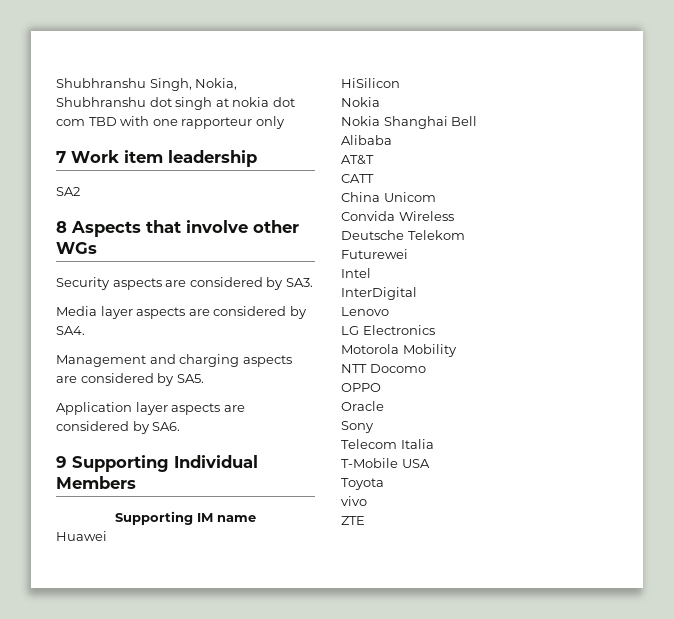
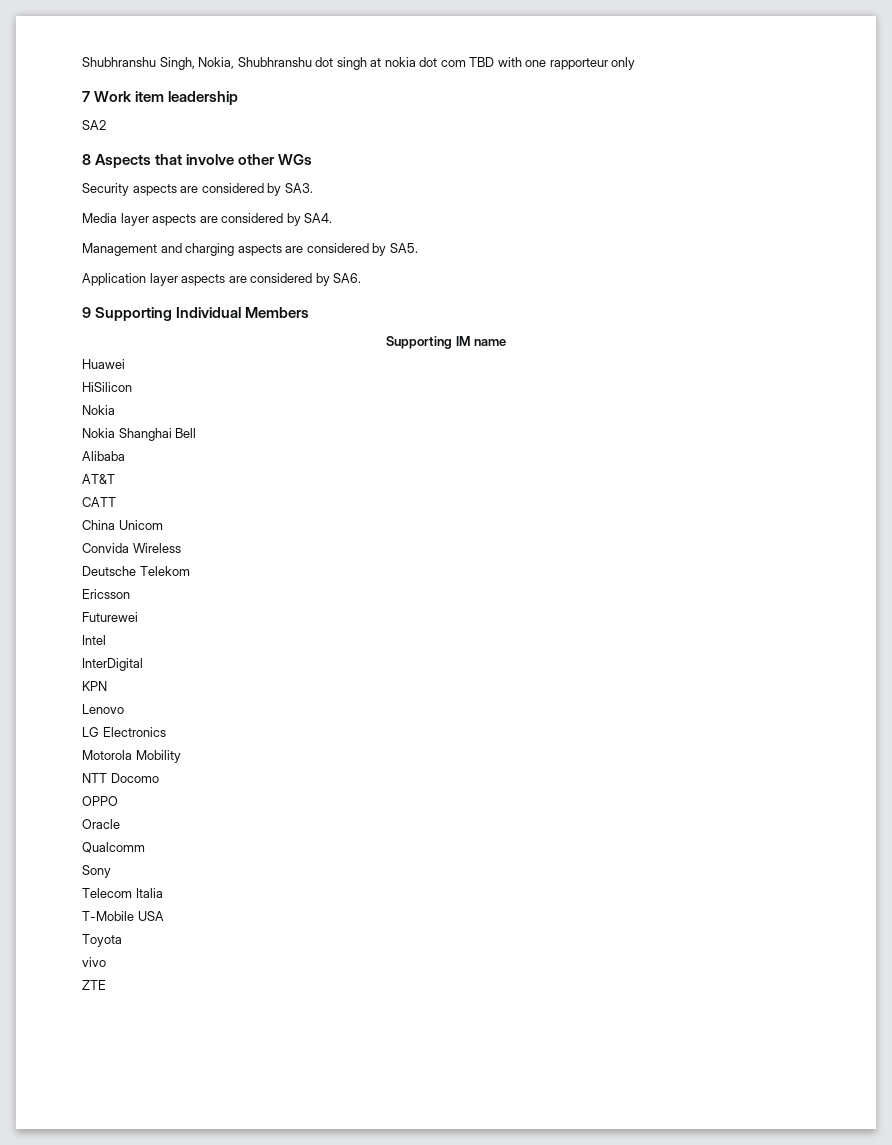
(465, 235) none -> [82,589,130,599] // Ericsson
(417, 293) none -> [82,681,107,691] // KPN
(384, 406) none -> [82,842,145,853] // Qualcomm

